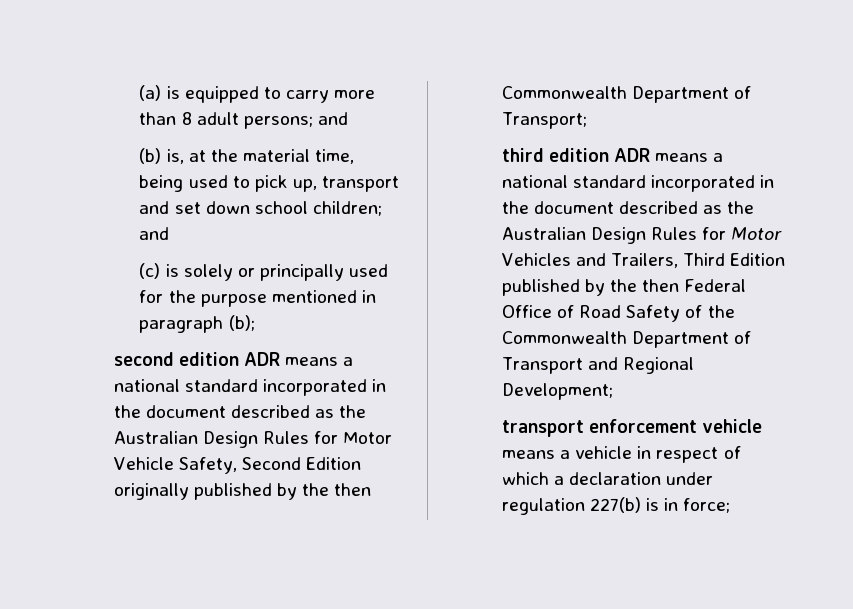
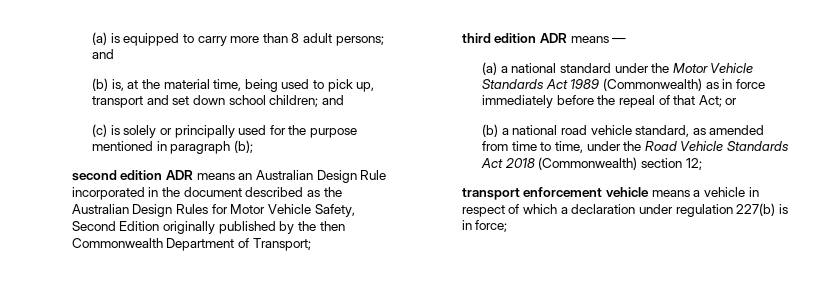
[343,357,354,366] [113,379,259,392] a national standard -> [238,170,387,183] an Australian Design Rule
[713,153,724,162] [501,175,775,192] [501,201,755,214] [501,227,783,244] [501,253,786,268] [501,279,747,296] [501,305,735,322] [501,331,752,348] [501,357,695,374] [501,383,613,400] a national standard incorporated in the document described as the Australian Design Rules for Motor Vehicles and Trailers, Third Edition published by the then Federal Office of Road Safety of the Commonwealth Department of Transport and Regional Development; -> [612,38,627,43] [481,62,754,75] [481,78,765,91] [481,95,738,108] [481,124,765,137] [481,141,790,153] [480,157,702,170] — // (a) a national standard under the Motor Vehicle Standards Act 1989 (Commonwealth) as in force immediately before the repeal of that Act; or // (b) a national road vehicle standard, as amended from time to time, under the Road Vehicle Standards Act 2018 (Commonwealth) section 12;

